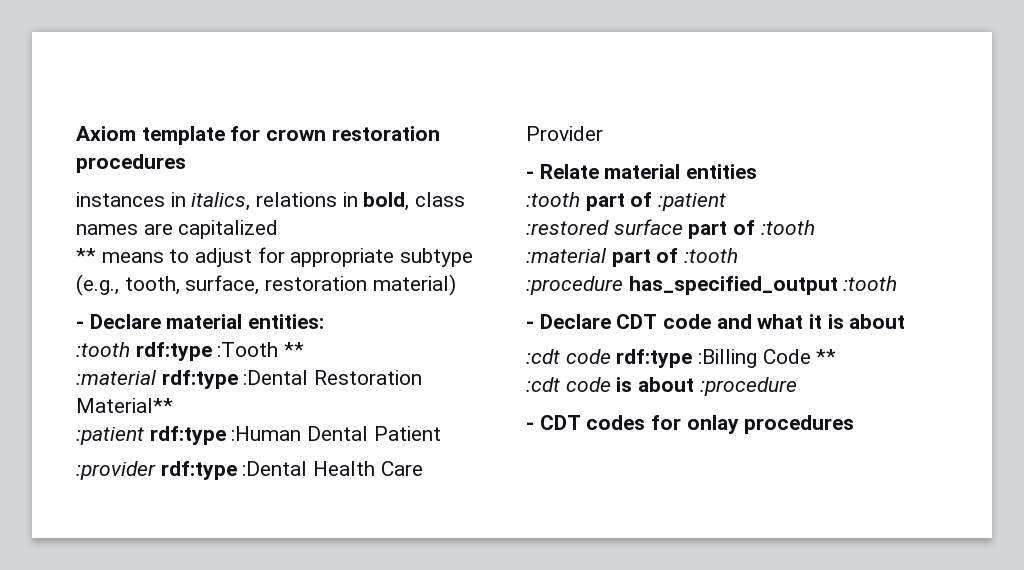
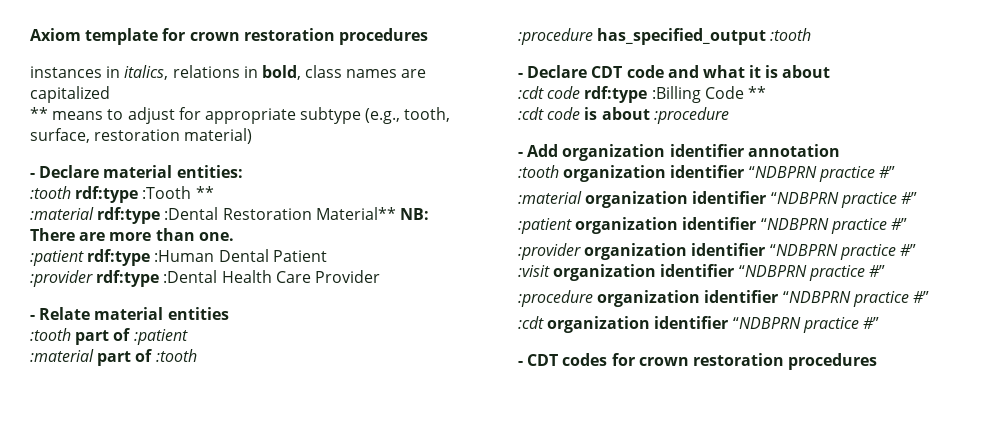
(173, 405) none -> [399,208,429,220] [30,228,234,241] NB: There are more than one.
[526,219,815,239] // :restored surface part of :tooth -> (188, 337) none
(797, 386) none -> [518,144,840,161] [518,165,895,182] [518,191,917,208] [518,217,907,234] [518,243,916,260] [518,264,885,281] [518,290,929,307] [518,316,879,333] // - Add organization identifier annotation // :tooth organization identifier “NDBPRN practice #” // :material organization identifier “NDBPRN practice #” // :patient organization identifier “NDBPRN practice #” // :provider organization identifier “NDBPRN practice #” // :visit organization identifier “NDBPRN practice #” // :procedure organization identifier “NDBPRN practice #” // :cdt organization identifier “NDBPRN practice #”
[686,415,739,434] onlay -> [638,353,784,366] crown restoration

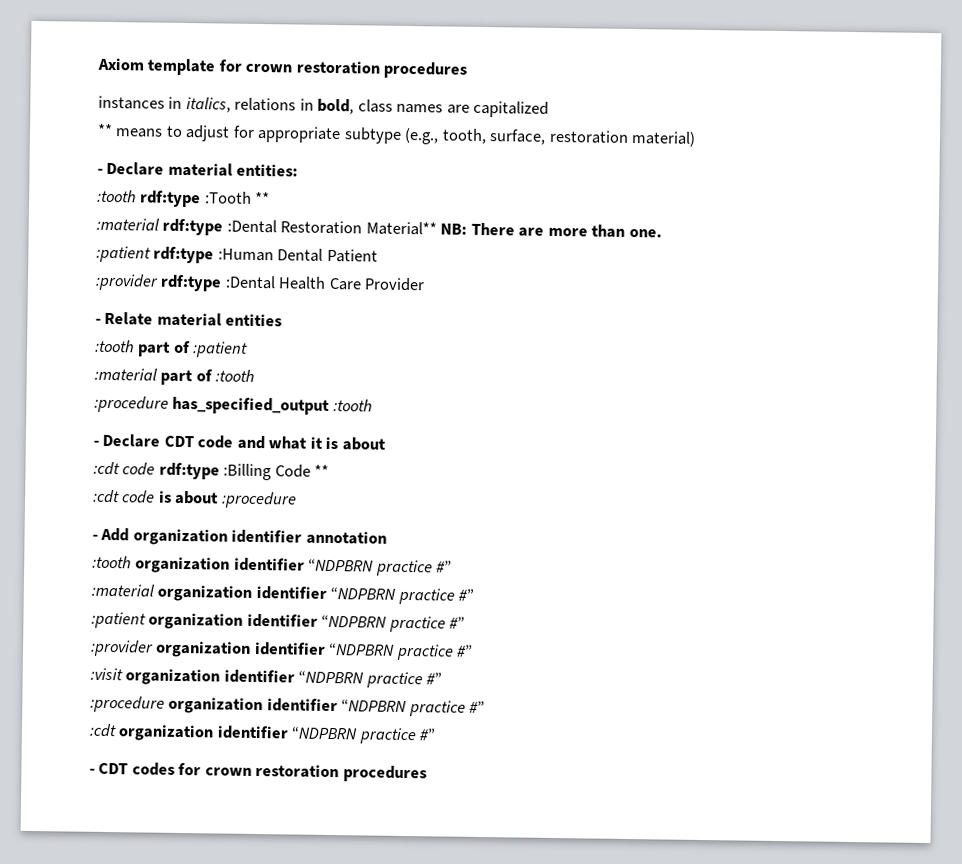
[748,166,817,178] “NDBPRN -> [308,558,375,572] “NDPBRN
[770,192,839,204] “NDBPRN -> [330,586,397,600] “NDPBRN
[760,218,829,230] “NDBPRN -> [321,614,388,628] “NDPBRN
[769,244,838,256] “NDBPRN -> [328,642,396,656] “NDPBRN
[738,265,807,277] “NDBPRN -> [298,670,365,684] “NDPBRN
[782,291,851,303] “NDBPRN -> [341,699,408,713] “NDPBRN
[732,317,801,329] “NDBPRN -> [291,726,359,740] “NDPBRN

